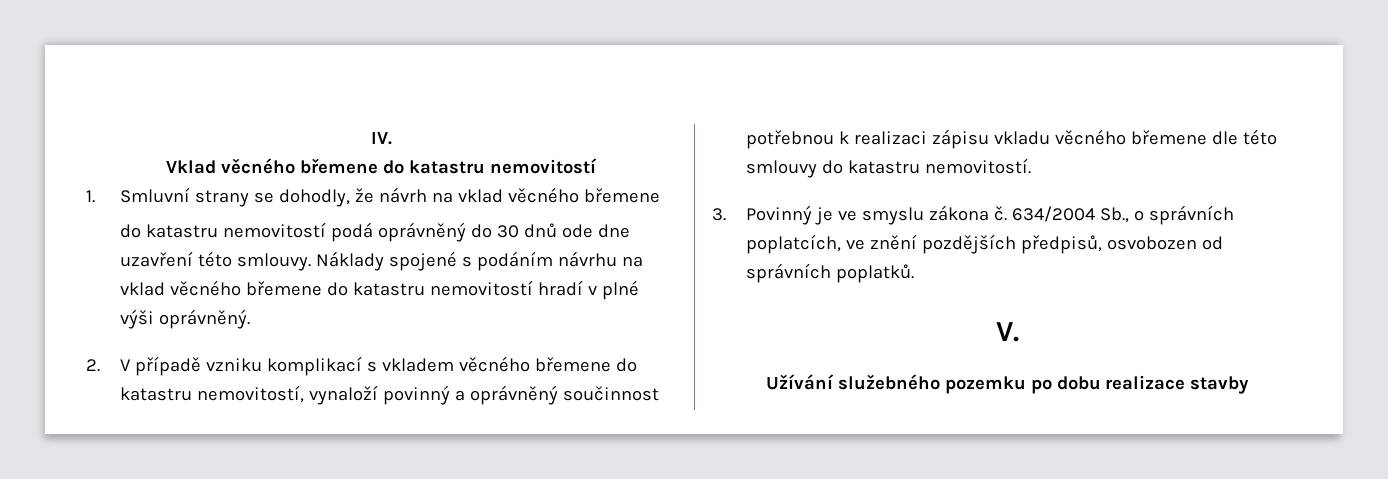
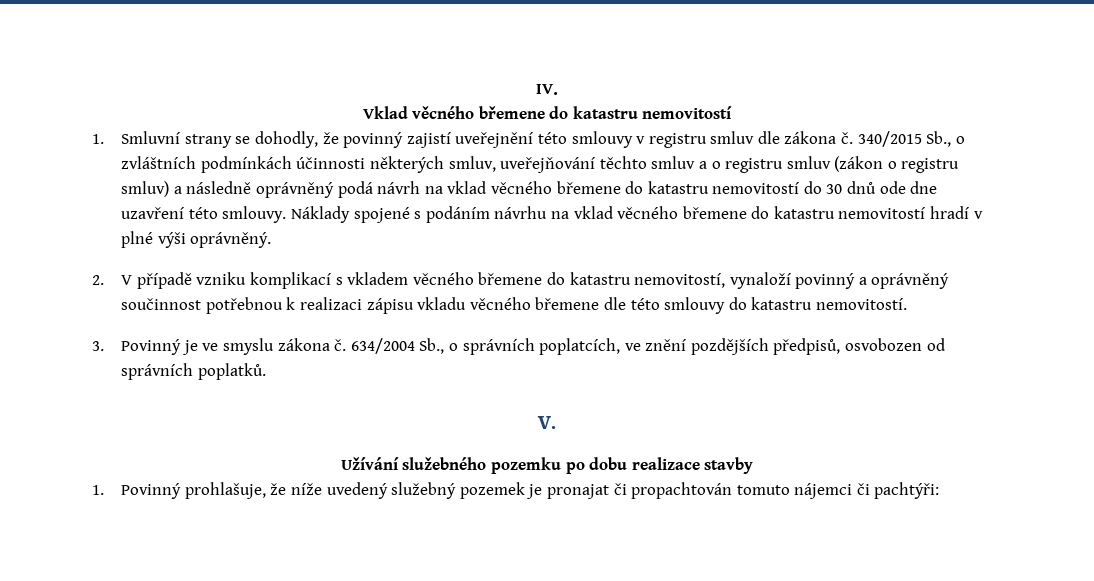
(374, 195) none -> [343,131,965,148] [121,156,960,173] [121,181,373,198] povinný zajistí uveřejnění této smlouvy v registru smluv dle zákona č. 340/2015 Sb., o zvláštních podmínkách účinnosti některých smluv, uveřejňování těchto smluv a o registru smluv (zákon o registru smluv) a následně oprávněný podá
[119,222,466,242] // do katastru nemovitostí podá oprávněný -> [625,181,801,194] do katastru nemovitostí
(1250, 385) none -> [92,482,940,499] // 1. Povinný prohlašuje, že níže uvedený služebný pozemek je pronajat či propachtován tomuto nájemci či pachtýři:

